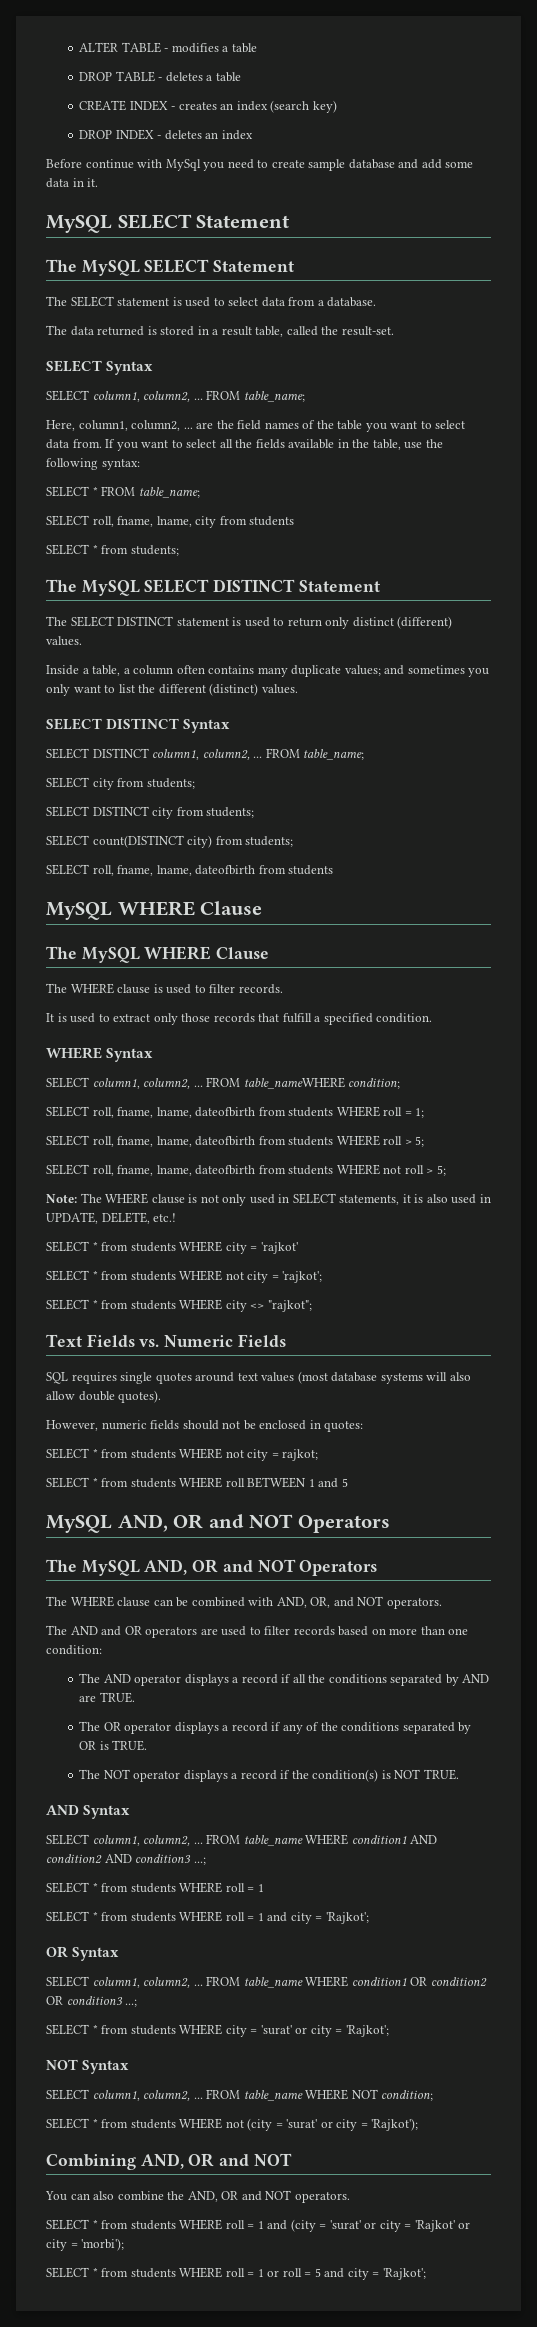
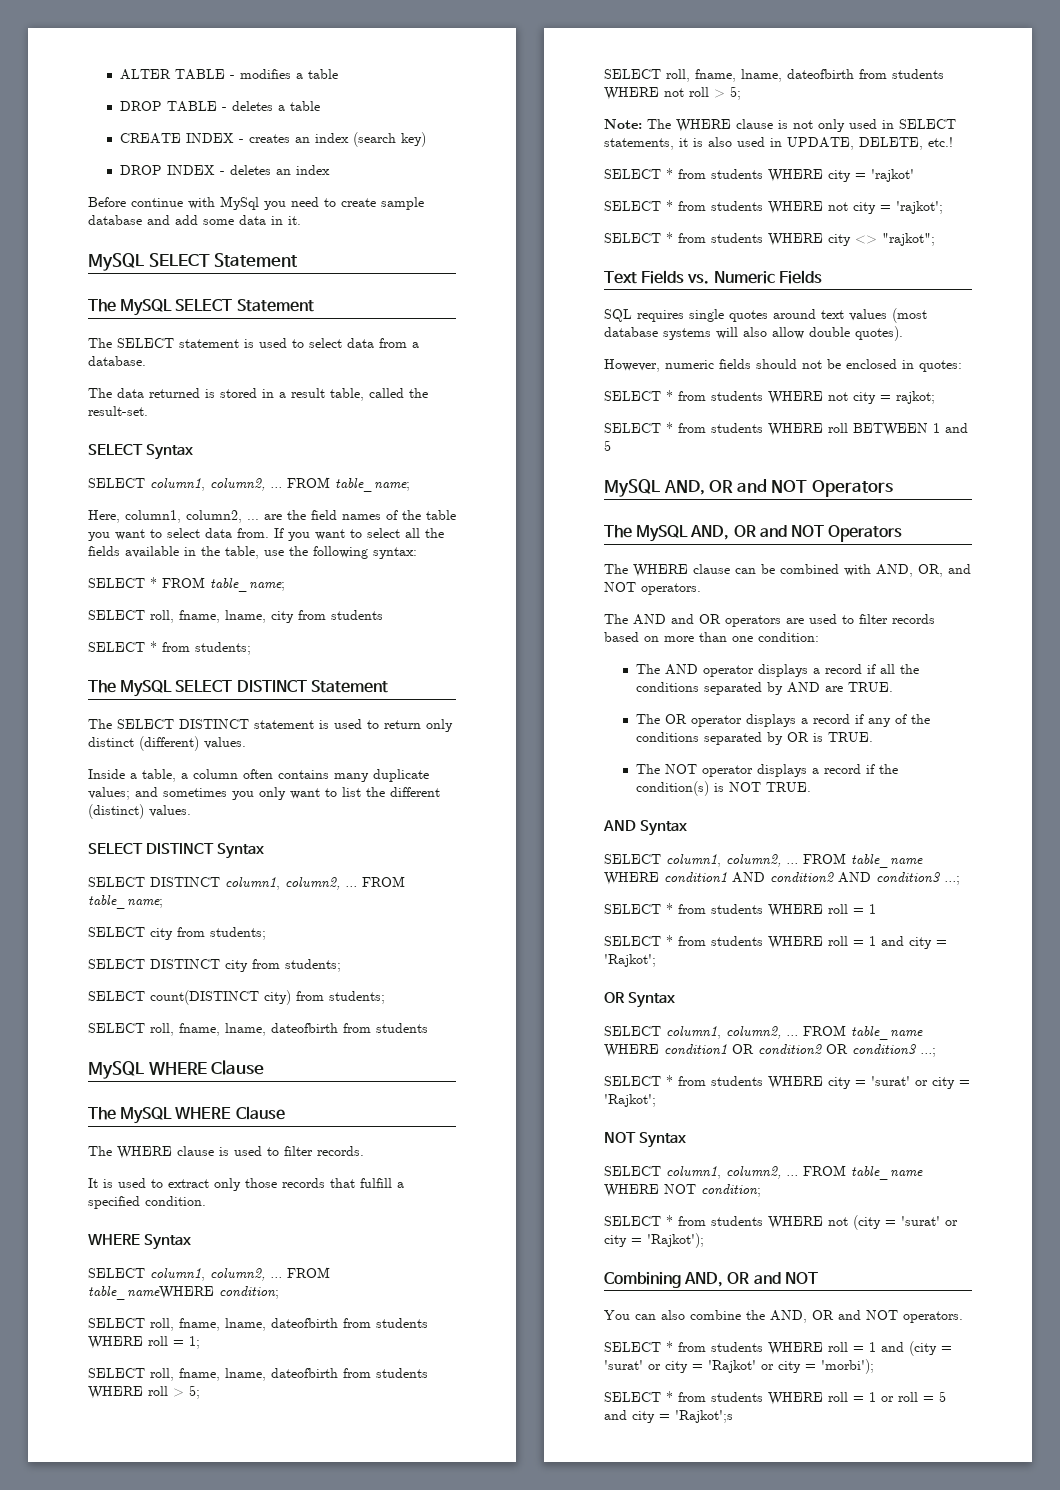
[382,2268,426,2280] 'Rajkot'; -> [675,1410,733,1423] 'Rajkot';s

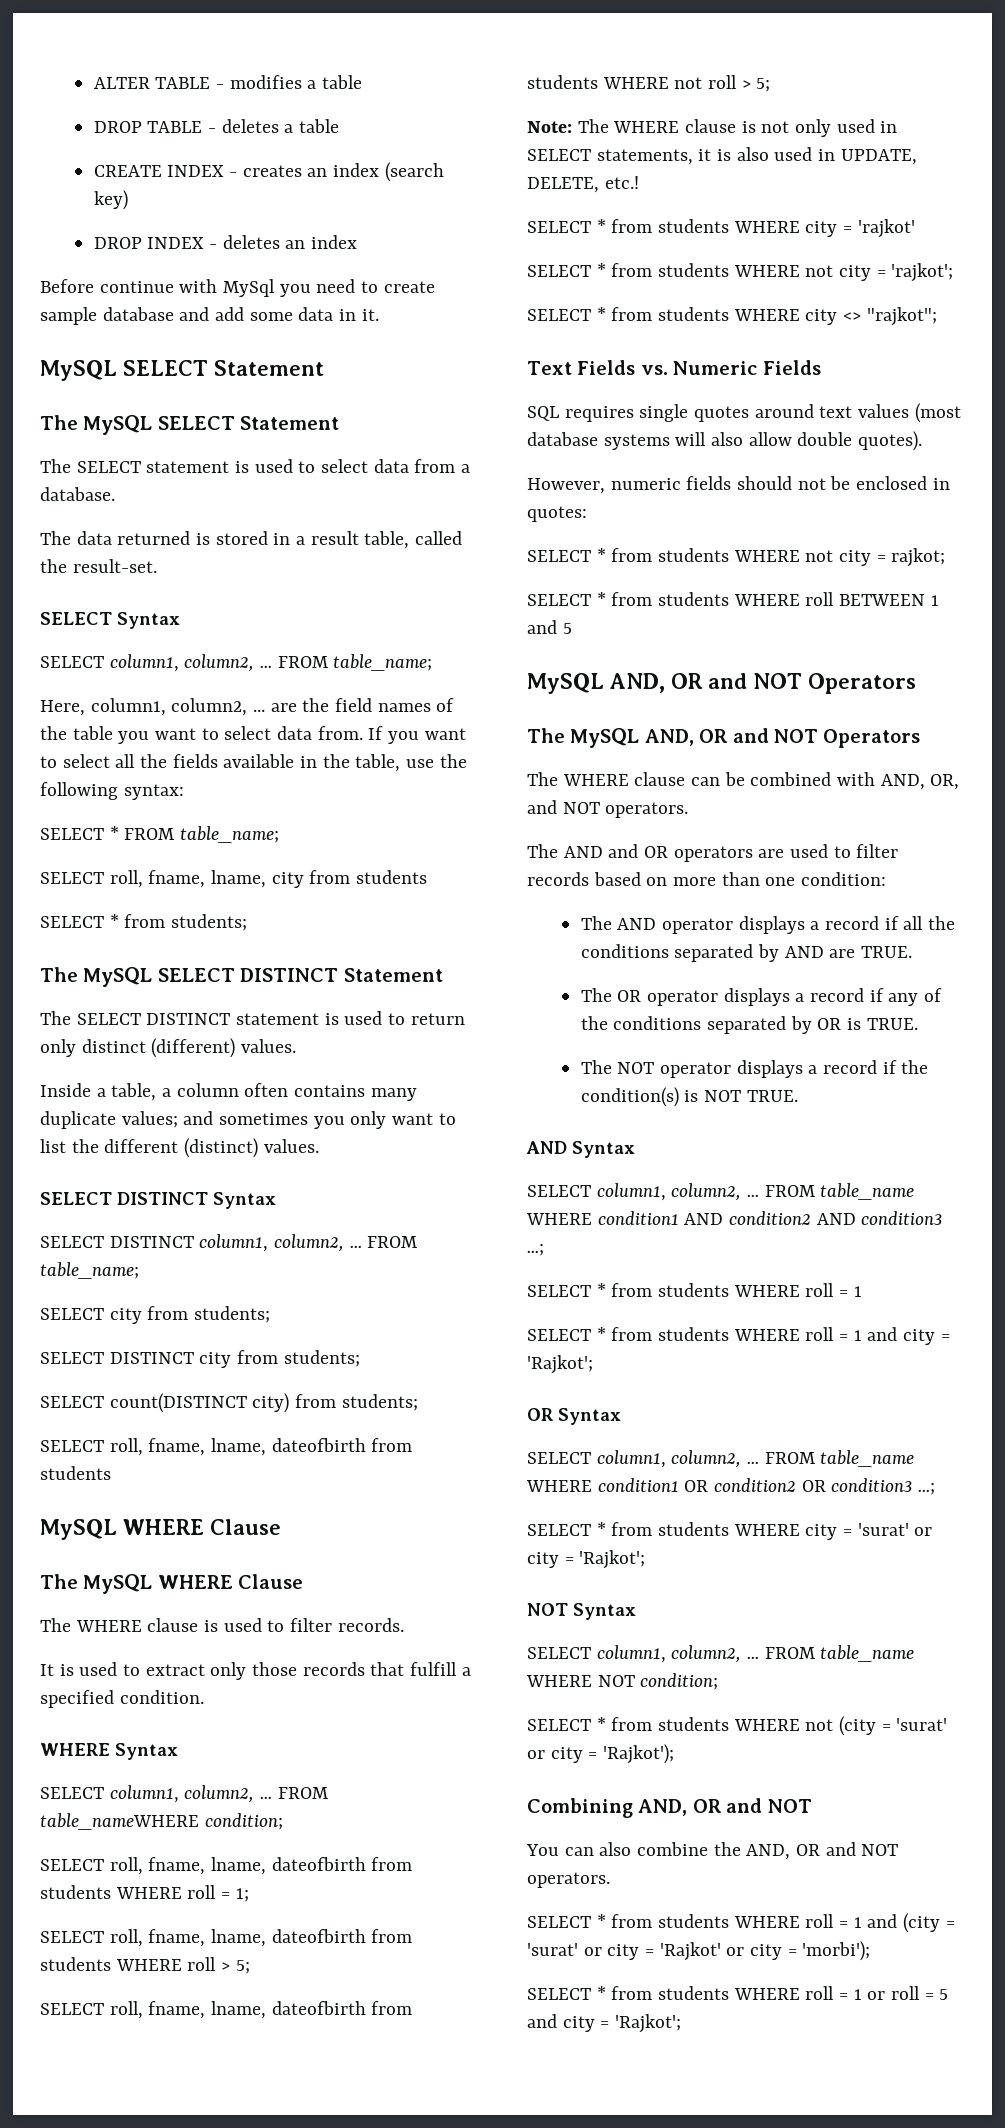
[675,1410,733,1423] 'Rajkot';s -> [615,2014,682,2033] 'Rajkot';

